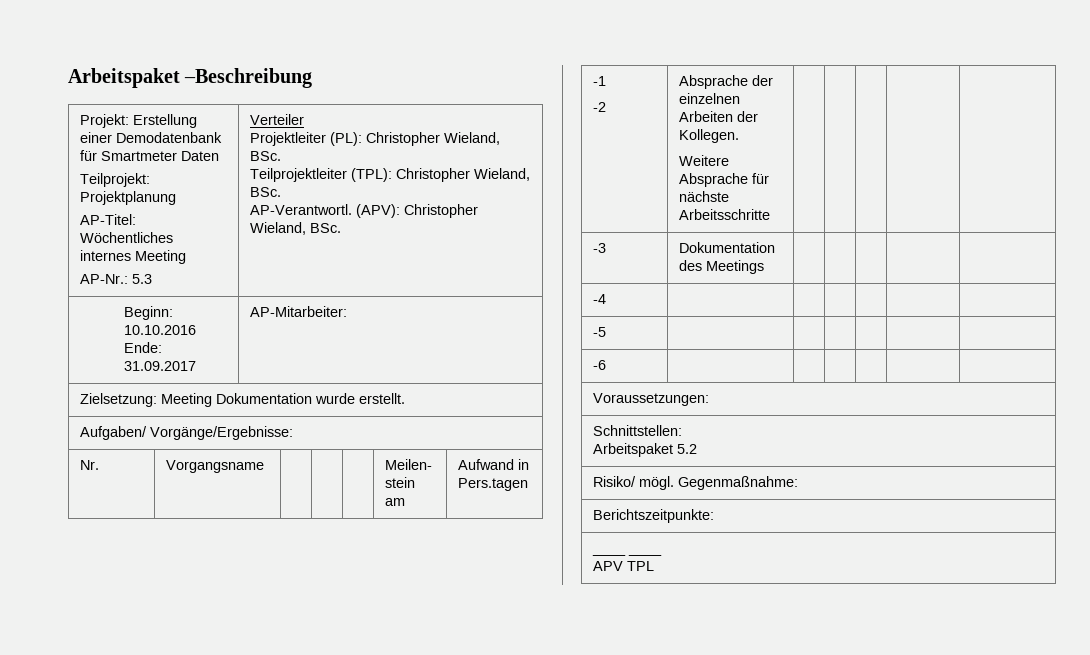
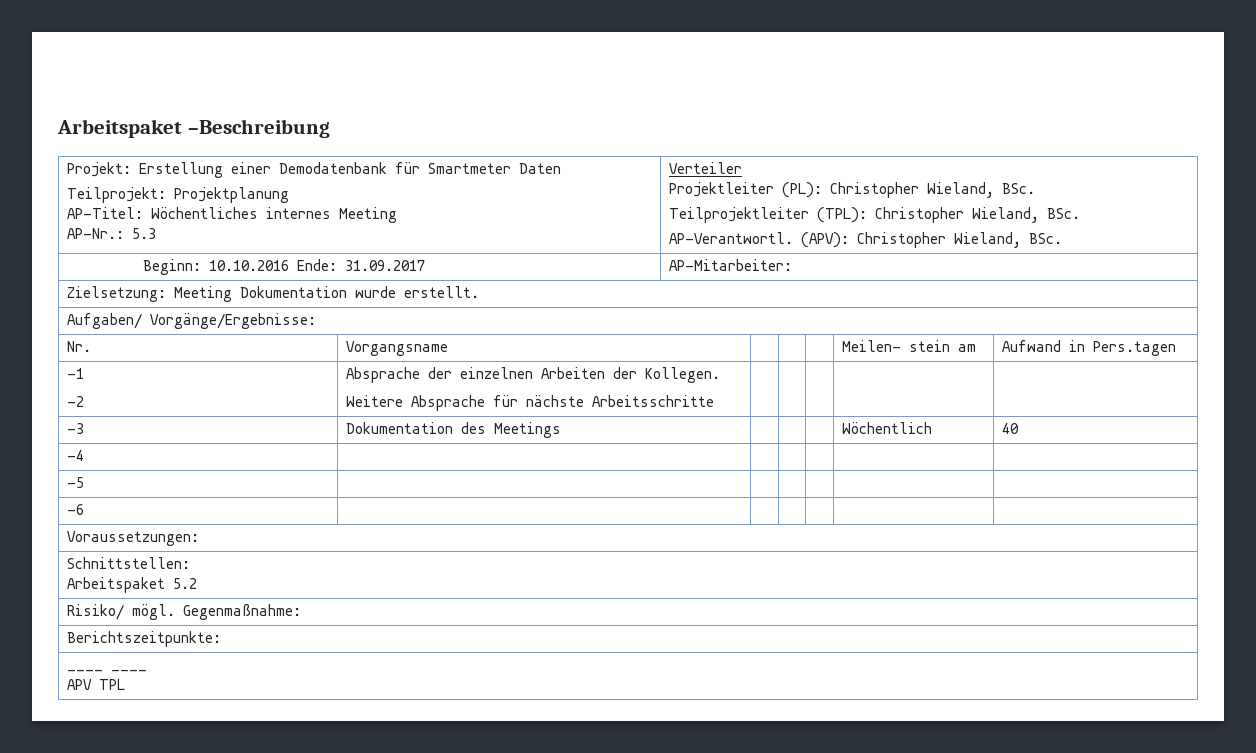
(764, 267) | -> [841,422,932,434] [1001,423,1019,434] Wöchentlich | 40

